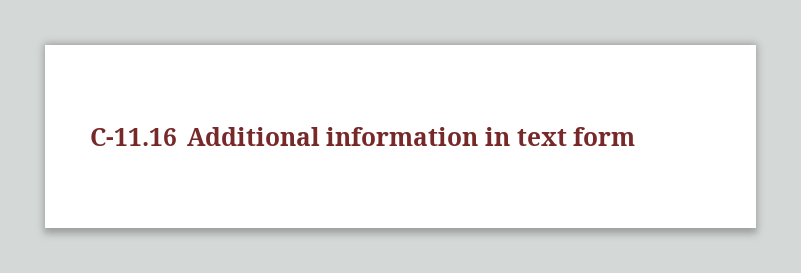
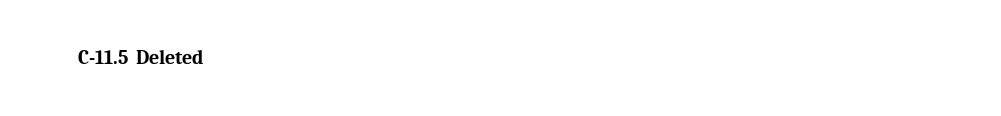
[90,127,636,146] C-11.16 Additional information in text form -> [78,49,203,64] C-11.5 Deleted

